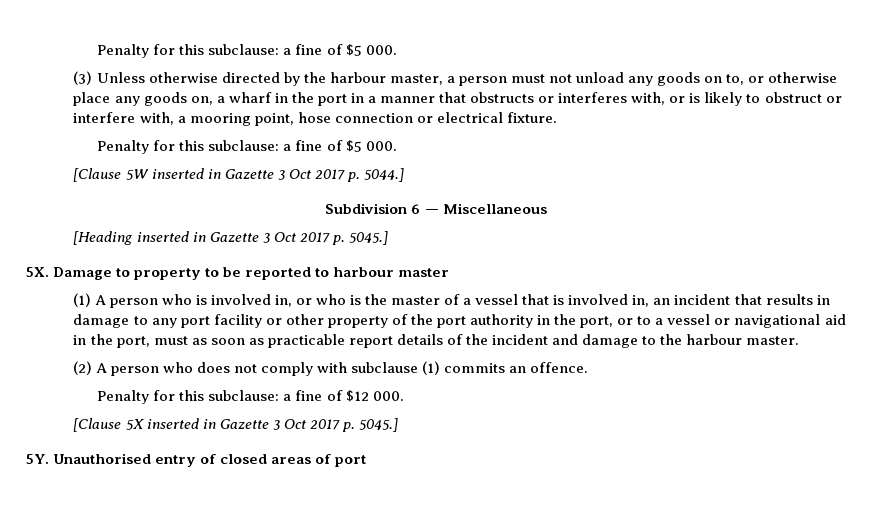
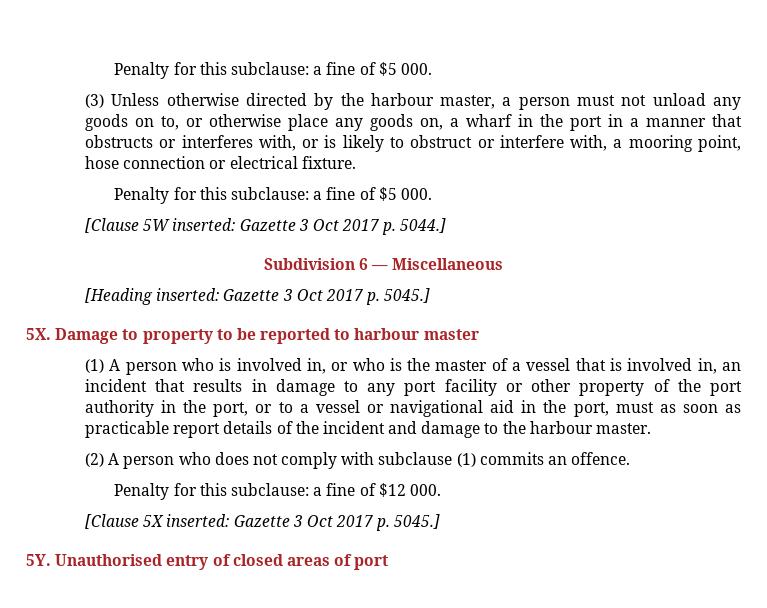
[151,168,221,179] inserted in -> [172,218,236,231] inserted:
[136,231,206,242] inserted in -> [156,288,220,301] inserted:
[146,418,216,429] inserted in -> [166,514,230,527] inserted:

